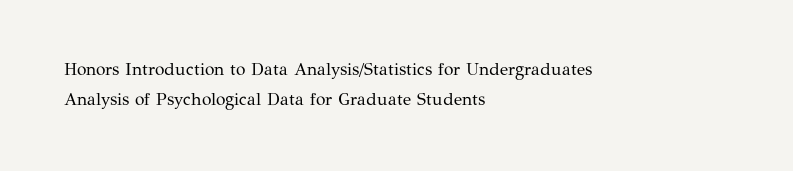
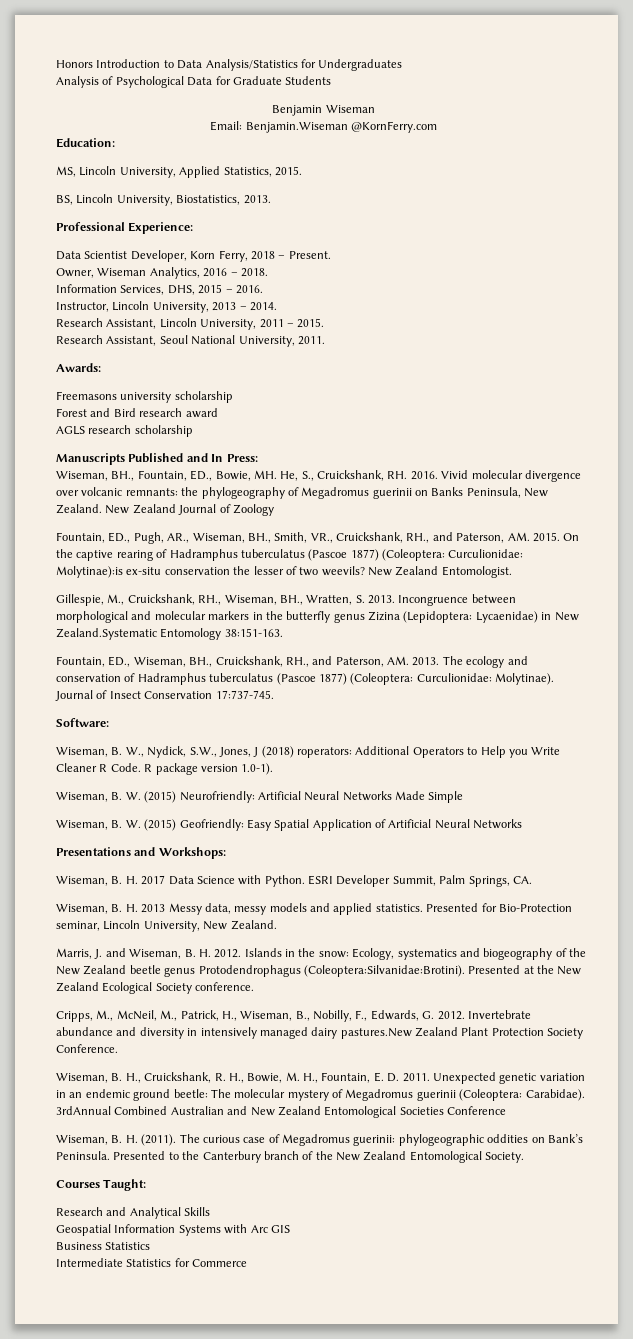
(485, 98) none -> [272,105,375,116] [210,121,437,133] [56,138,115,148] [56,166,302,178] [56,194,271,206] [56,222,194,234] [56,250,331,262] [56,267,268,279] [56,284,263,295] [56,301,277,313] [56,318,325,330] [56,335,325,347] [56,363,101,372] [56,391,233,403] [56,408,218,418] [56,425,193,437] [56,453,258,465] [56,470,581,482] [56,487,549,499] [56,504,274,516] [56,532,580,544] [56,549,524,561] [56,566,512,578] [56,594,516,606] [56,611,579,623] [56,628,283,640] [56,656,528,668] [56,673,554,685] [55,690,274,701] [56,718,109,727] [56,746,561,758] [56,763,274,775] [56,791,464,803] [56,819,523,831] [56,847,226,859] [56,875,532,887] [56,903,572,915] [56,920,277,932] [56,948,586,960] [56,965,582,977] [56,982,255,994] [56,1010,531,1022] [56,1027,584,1039] [56,1044,118,1053] [56,1072,585,1084] [56,1089,585,1101] [56,1106,506,1118] [56,1134,583,1146] [56,1151,525,1163] [56,1179,147,1191] [56,1207,211,1219] [56,1224,290,1236] [56,1242,151,1250] [56,1258,248,1267] // Benjamin Wiseman // Email: Benjamin.Wiseman @KornFerry.com // Education: // MS, Lincoln University, Applied Statistics, 2015. // BS, Lincoln University, Biostatistics, 2013. // Professional Experience: // Data Scientist Developer, Korn Ferry, 2018 – Present. // Owner, Wiseman Analytics, 2016 – 2018. // Information Services, DHS, 2015 – 2016. // Instructor, Lincoln University, 2013 – 2014. // Research Assistant, Lincoln University, 2011 – 2015. // Research Assistant, Seoul National University, 2011. // Awards: // Freemasons university scholarship // Forest and Bird research award // AGLS research scholarship // Manuscripts Published and In Press: // Wiseman, BH., Fountain, ED., Bowie, MH. He, S., Cruickshank, RH. 2016. Vivid molecular divergence over volcanic remnants: the phylogeography of Megadromus guerinii on Banks Peninsula, New Zealand. New Zealand Journal of Zoology // Fountain, ED., Pugh, AR., Wiseman, BH., Smith, VR., Cruickshank, RH., and Paterson, AM. 2015. On the captive rearing of Hadramphus tuberculatus (Pascoe 1877) (Coleoptera: Curculionidae: Molytinae):is ex-situ conservation the lesser of two weevils? New Zealand Entomologist. // Gillespie, M., Cruickshank, RH., Wiseman, BH., Wratten, S. 2013. Incongruence between morphological and molecular markers in the butterfly genus Zizina (Lepidoptera: Lycaenidae) in New Zealand.Systematic Entomology 38:151-163. // Fountain, ED., Wiseman, BH., Cruickshank, RH., and Paterson, AM. 2013. The ecology and conservation of Hadramphus tuberculatus (Pascoe 1877) (Coleoptera: Curculionidae: Molytinae). Journal of Insect Conservation 17:737-745. // Software: // Wiseman, B. W., Nydick, S.W., Jones, J (2018) roperators: Additional Operators to Help you Write Cleaner R Code. R package version 1.0-1). // Wiseman, B. W. (2015) Neurofriendly: Artificial Neural Networks Made Simple // Wiseman, B. W. (2015) Geofriendly: Easy Spatial Application of Artificial Neural Networks // Presentations and Workshops: // Wiseman, B. H. 2017 Data Science with Python. ESRI Developer Summit, Palm Springs, CA. // Wiseman, B. H. 2013 Messy data, messy models and applied statistics. Presented for Bio-Protection seminar, Lincoln University, New Zealand. // Marris, J. and Wiseman, B. H. 2012. Islands in the snow: Ecology, systematics and biogeography of the New Zealand beetle genus Protodendrophagus (Coleoptera:Silvanidae:Brotini). Presented at the New Zealand Ecological Society conference. // Cripps, M., McNeil, M., Patrick, H., Wiseman, B., Nobilly, F., Edwards, G. 2012. Invertebrate abundance and diversity in intensively managed dairy pastures.New Zealand Plant Protection Society Conference. // Wiseman, B. H., Cruickshank, R. H., Bowie, M. H., Fountain, E. D. 2011. Unexpected genetic variation in an endemic ground beetle: The molecular mystery of Megadromus guerinii (Coleoptera: Carabidae). 3rdAnnual Combined Australian and New Zealand Entomological Societies Conference // Wiseman, B. H. (2011). The curious case of Megadromus guerinii: phylogeographic oddities on Bank’s Peninsula. Presented to the Canterbury branch of the New Zealand Entomological Society. // Courses Taught: // Research and Analytical Skills // Geospatial Information Systems with Arc GIS // Business Statistics // Intermediate Statistics for Commerce

